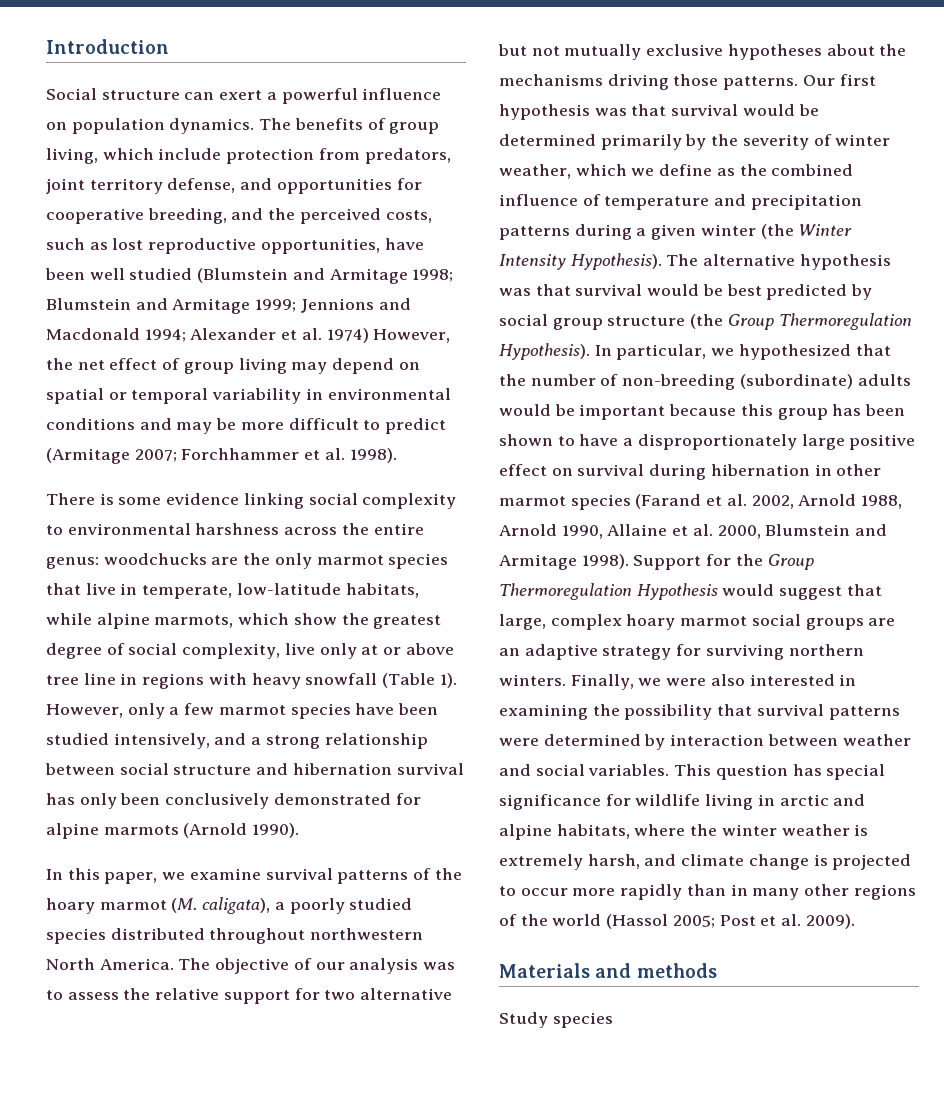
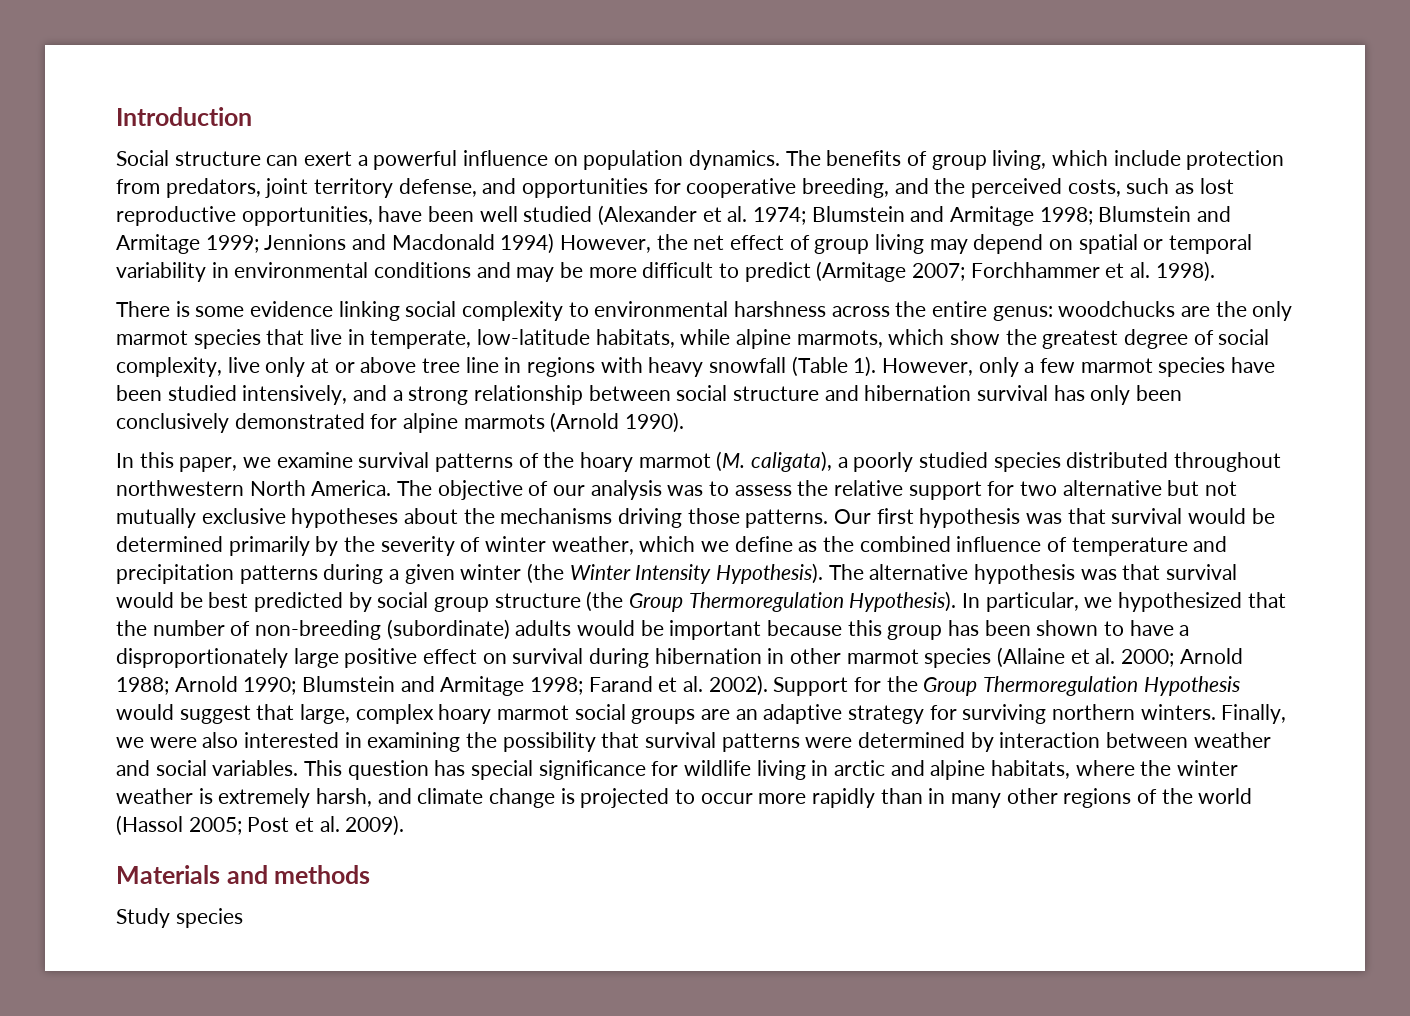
[197,268,289,283] (Blumstein -> [598,205,905,226] (Alexander et al. 1974; Blumstein
[144,328,369,343] 1994; Alexander et al. 1974) -> [500,233,555,254] 1994)
[635,494,903,509] [499,524,888,539] [499,554,629,570] (Farand et al. 2002, Arnold 1988, Arnold 1990, Allaine et al. 2000, Blumstein and Armitage 1998). -> [997,647,1243,668] [116,675,768,696] (Allaine et al. 2000; Arnold 1988; Arnold 1990; Blumstein and Armitage 1998; Farand et al. 2002).

